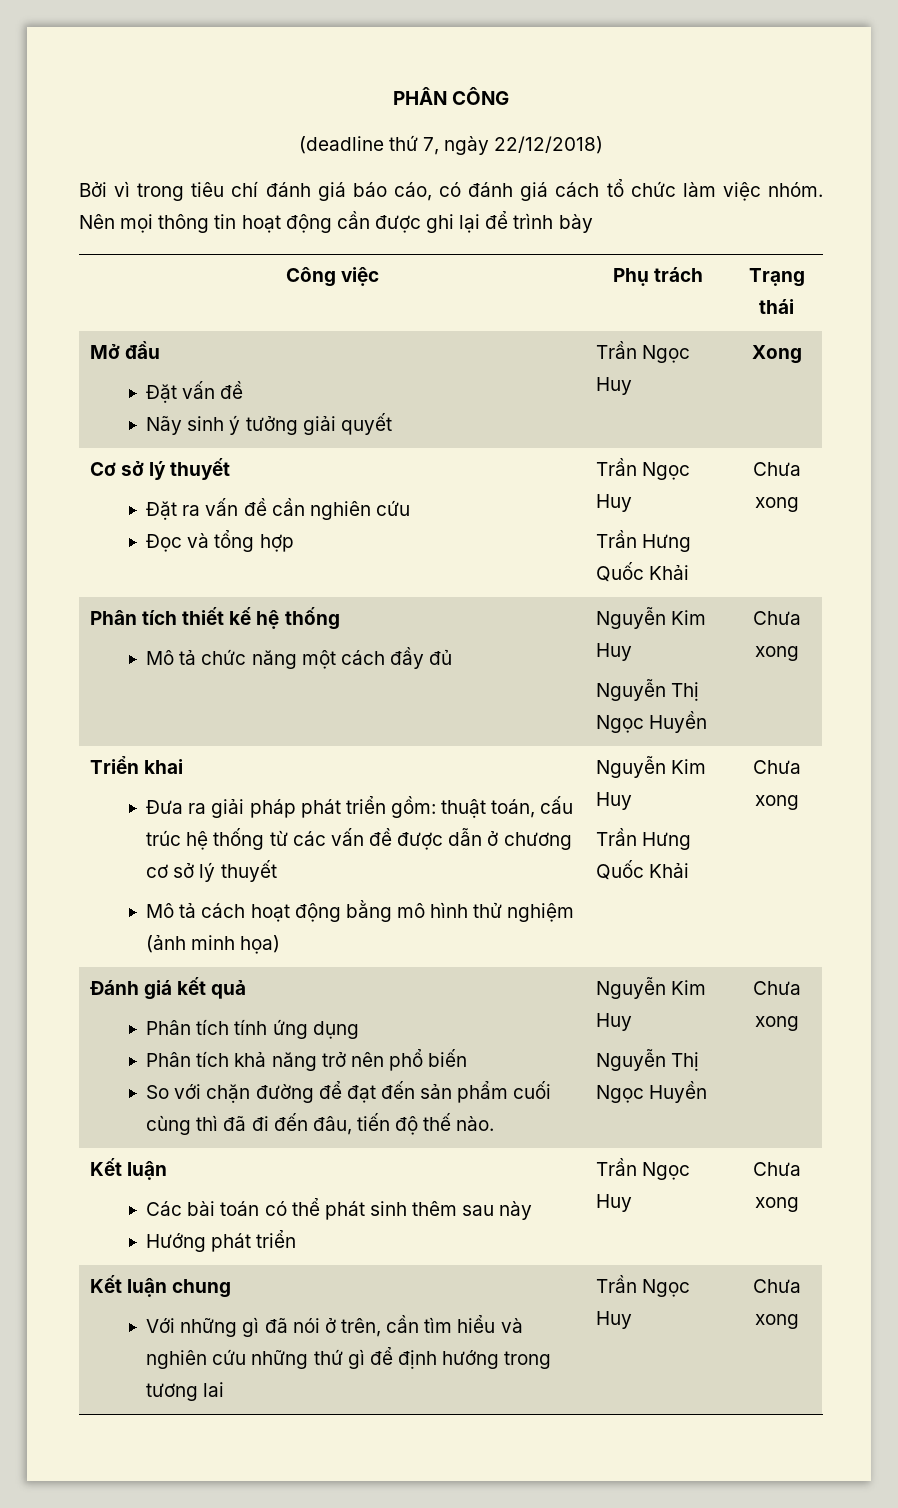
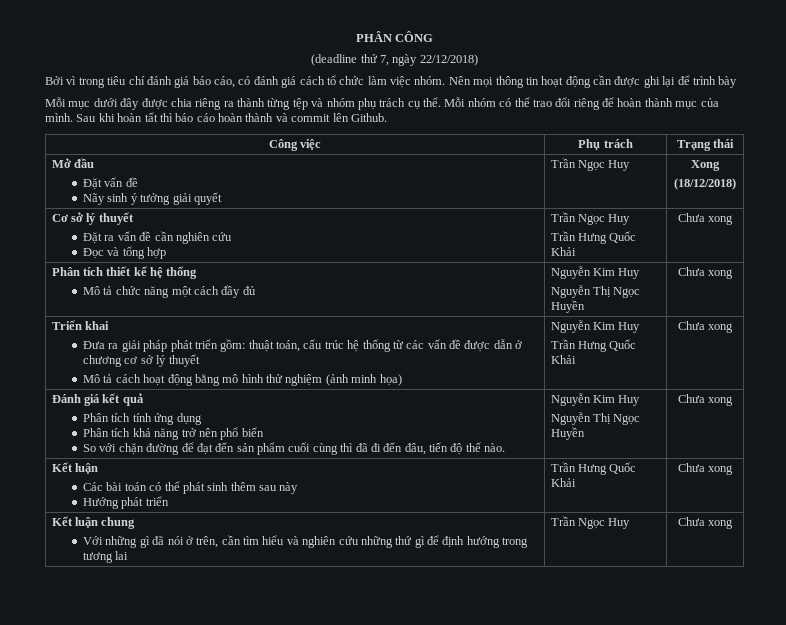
(593, 223) none -> [45,97,719,110] [45,112,387,122] // Mỗi mục dưới đây được chia riêng ra thành từng tệp và nhóm phụ trách cụ thể. Mỗi nhóm có thể trao đổi riêng để hoàn thành mục của mình. Sau khi hoàn tất thì báo cáo hoàn thành và commit lên Github.
(802, 354) none -> [674,178,736,190] // (18/12/2018)
[641,1162,690,1180] [595,1194,632,1212] Ngọc Huy -> [577,462,637,475] [550,478,576,487] Hưng Quốc Khải

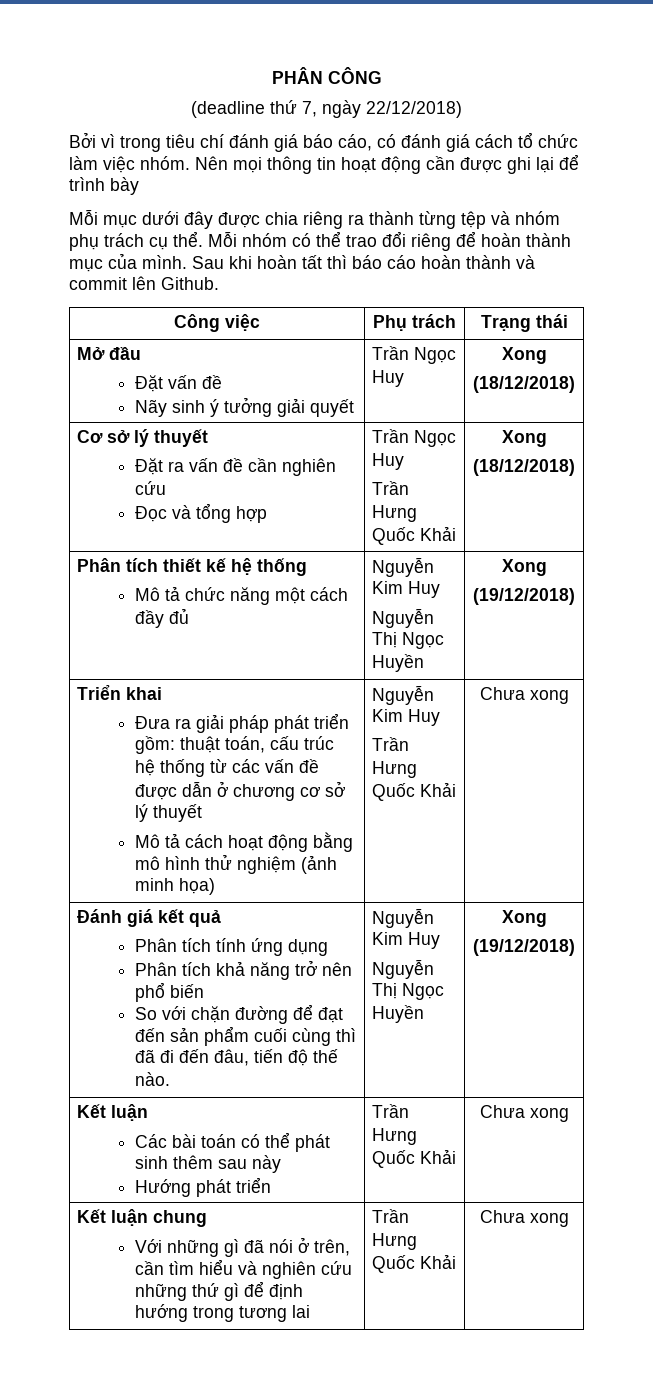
[677,213,734,225] Chưa xong -> [501,430,547,447] [473,459,575,476] Xong // (18/12/2018)
[677,267,734,279] Chưa xong -> [501,559,547,576] [473,588,575,605] Xong // (19/12/2018)
[677,394,734,406] Chưa xong -> [501,910,547,927] [473,939,575,956] Xong // (19/12/2018)
[577,518,631,529] Ngọc Huy -> [371,1233,417,1250] [371,1254,456,1273] Hưng Quốc Khải

